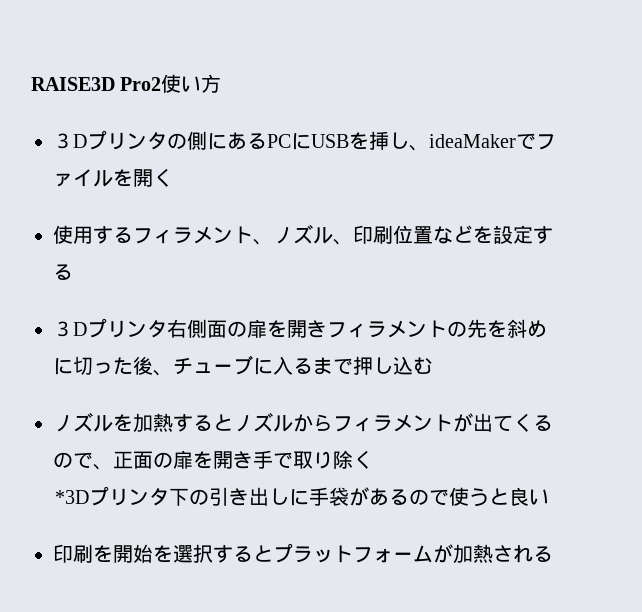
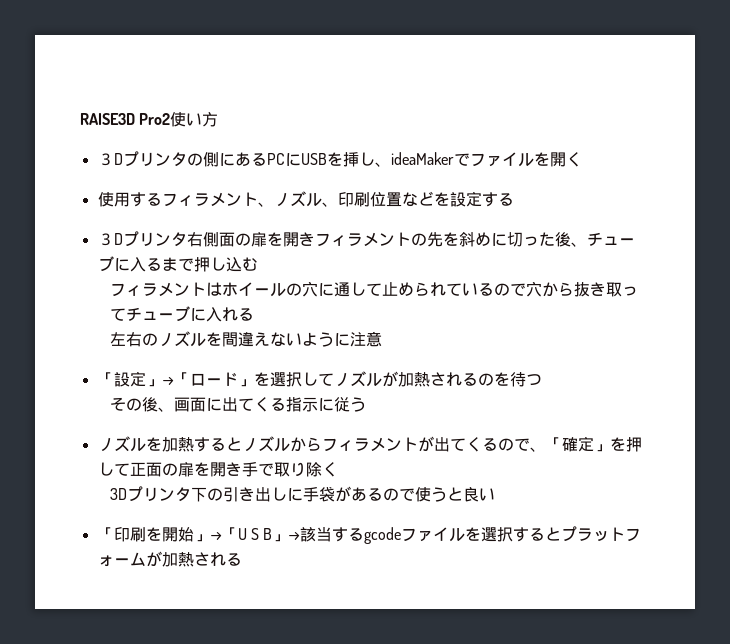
(433, 365) none -> [109,281,638,297] [109,306,254,322] [109,331,382,347] [97,371,542,387] [109,397,366,412] // フィラメントはホイールの穴に通して止められているので穴から抜き取ってチューブに入れる // 左右のノズルを間違えないように注意 // 「設定」→「ロード」を選択してノズルが加熱されるのを待つ // その後、画面に出てくる指示に従う
(113, 467) none -> [545,436,642,452] [97,462,130,476] 「確定」を押して
[55,490,90,504] *3D -> [109,488,127,500] 3D
(550, 497) none -> [97,527,114,540] 「
(153, 553) none -> [193,527,466,544] 」→「U S B」→該当するgcodeファイル

